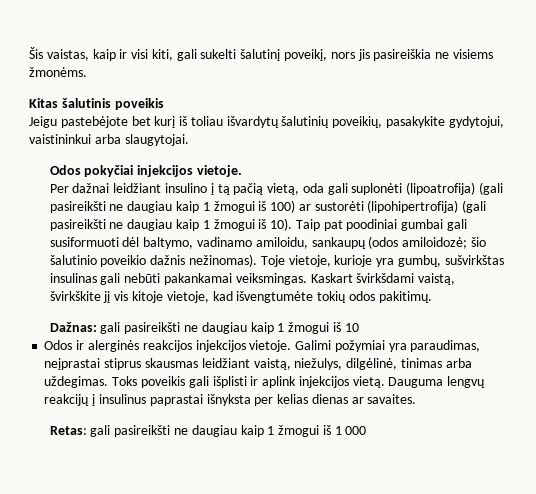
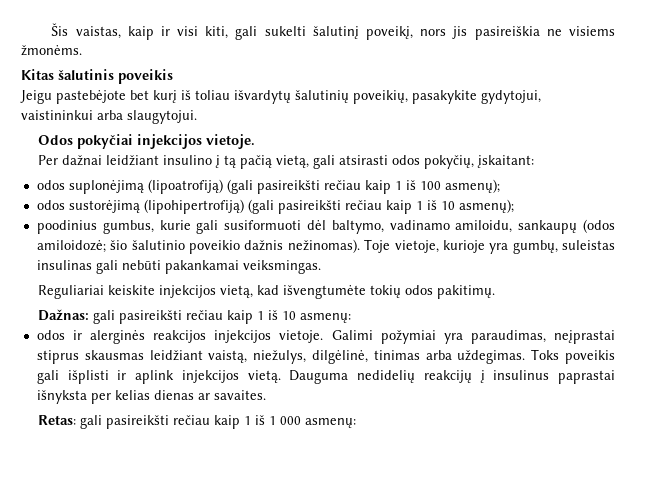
[124,134,189,146] slaugytojai. -> [127,110,197,124] slaugytojui.
[302,182,504,195] [49,200,487,213] [49,218,444,231] oda gali suplonėti (lipoatrofija) (gali pasireikšti ne daugiau kaip 1 žmogui iš 100) ar sustorėti (lipohipertrofija) (gali pasireikšti ne daugiau kaip 1 žmogui iš 10). Taip pat poodiniai gumbai -> [313,155,535,169] [36,179,500,194] [36,199,514,214] [36,220,191,234] gali atsirasti odos pokyčių, įskaitant: // odos suplonėjimą (lipoatrofiją) (gali pasireikšti rečiau kaip 1 iš 100 asmenų); // odos sustorėjimą (lipohipertrofiją) (gali pasireikšti rečiau kaip 1 iš 10 asmenų); // poodinius gumbus, kurie
[444,255,504,265] sušvirkštas -> [562,240,616,250] suleistas
[310,273,456,285] [49,291,209,303] Kaskart švirkšdami vaistą, švirkškite jį vis kitoje vietoje, -> [38,285,254,299] // Reguliariai keiskite injekcijos vietą,
[184,322,359,334] [44,340,73,350] ne daugiau kaip 1 žmogui iš 10 // Odos -> [186,310,352,324] [36,330,65,340] rečiau kaip 1 iš 10 asmenų: // odos
[447,376,486,388] lengvų -> [357,370,416,383] nedidelių
[174,425,320,437] ne daugiau kaip 1 žmogui -> [173,415,252,429] rečiau kaip 1
(367, 430) none -> [305,418,357,428] asmenų:

